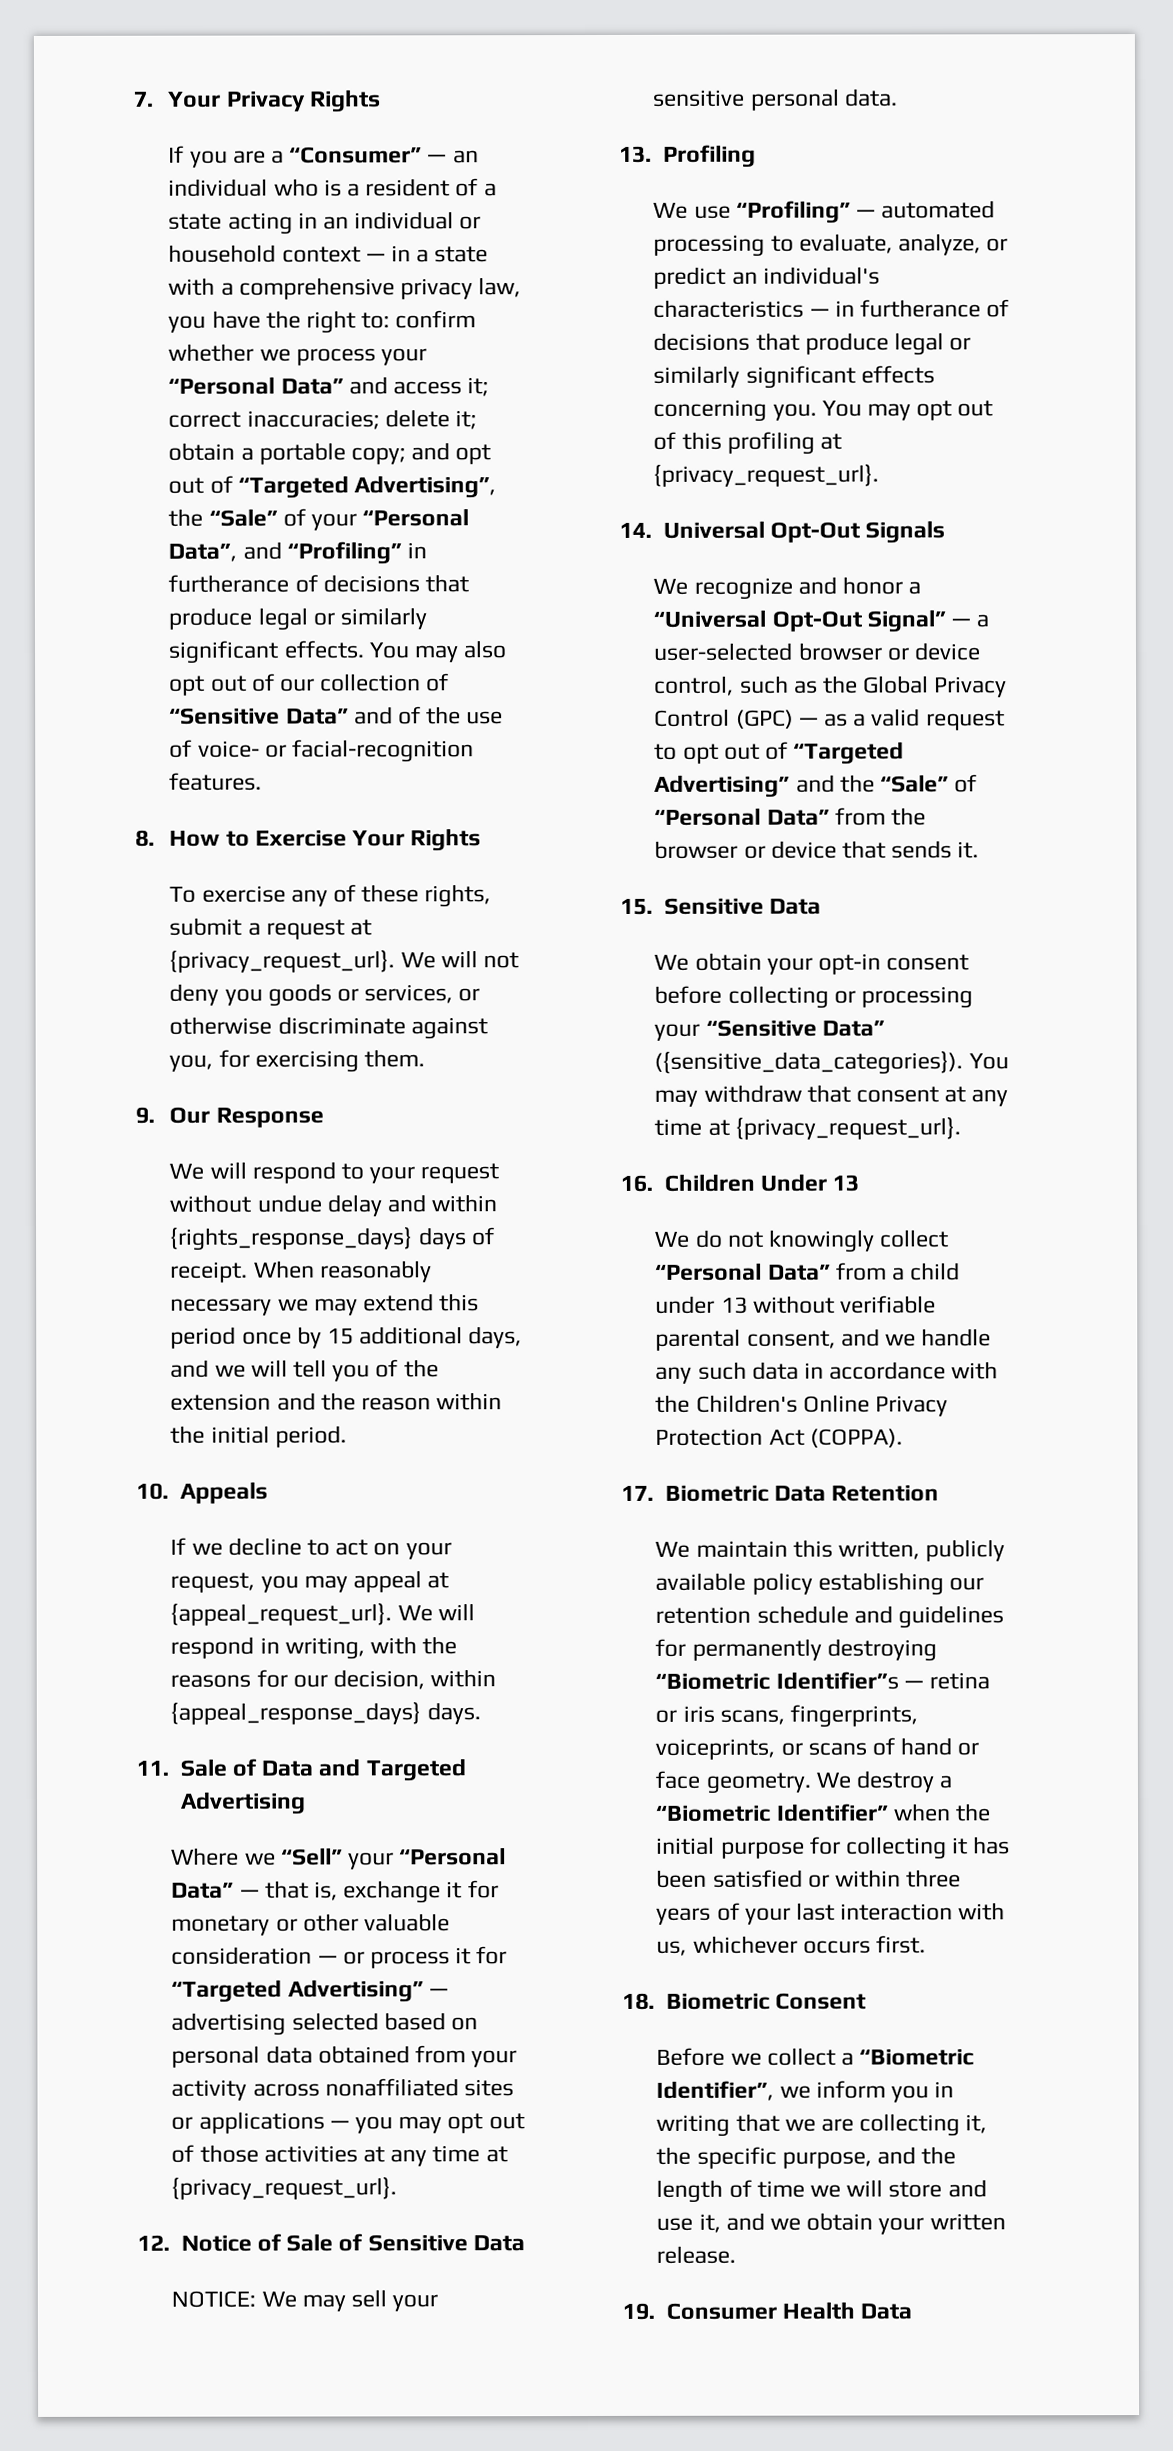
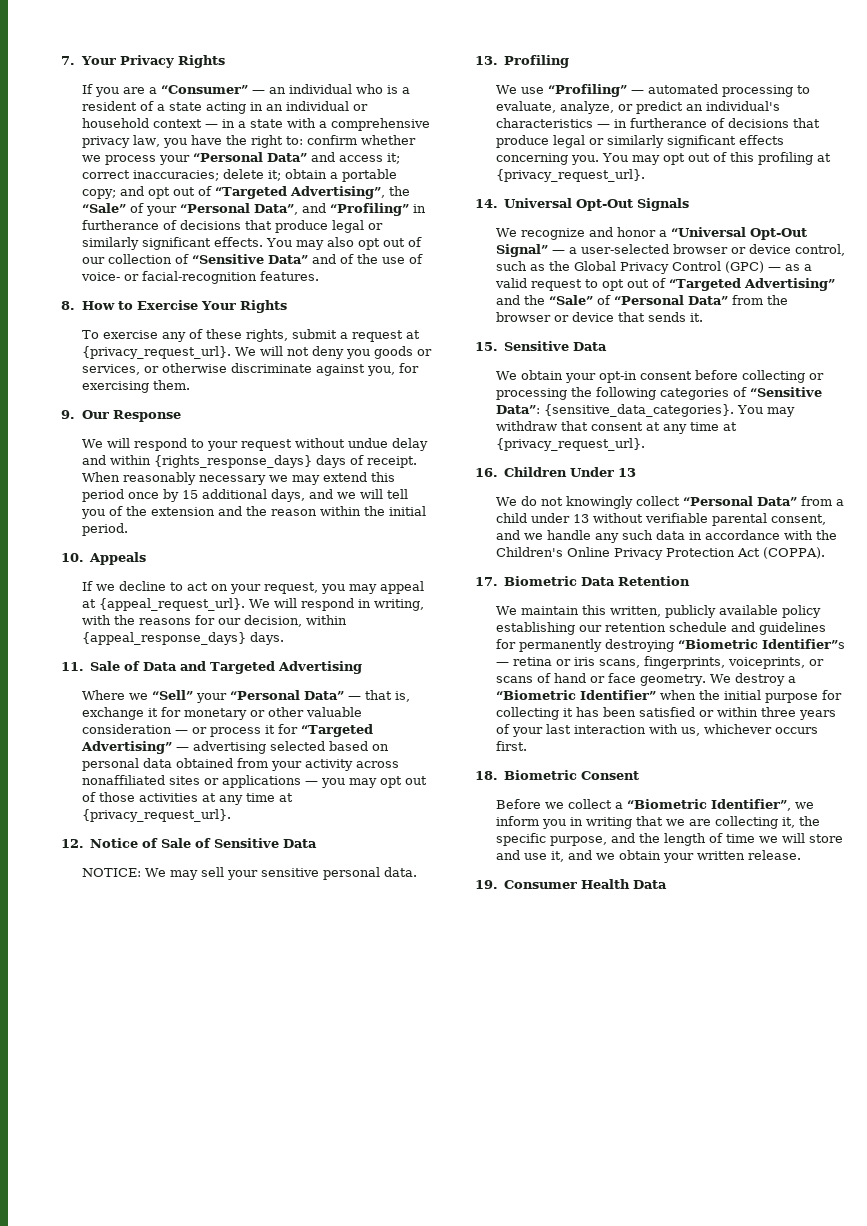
[654,1019,885,1041] [654,1051,964,1075] your “Sensitive Data” ({sensitive_data_categories}). -> [571,387,823,400] [496,404,735,417] the following categories of “Sensitive Data”: {sensitive_data_categories}.

